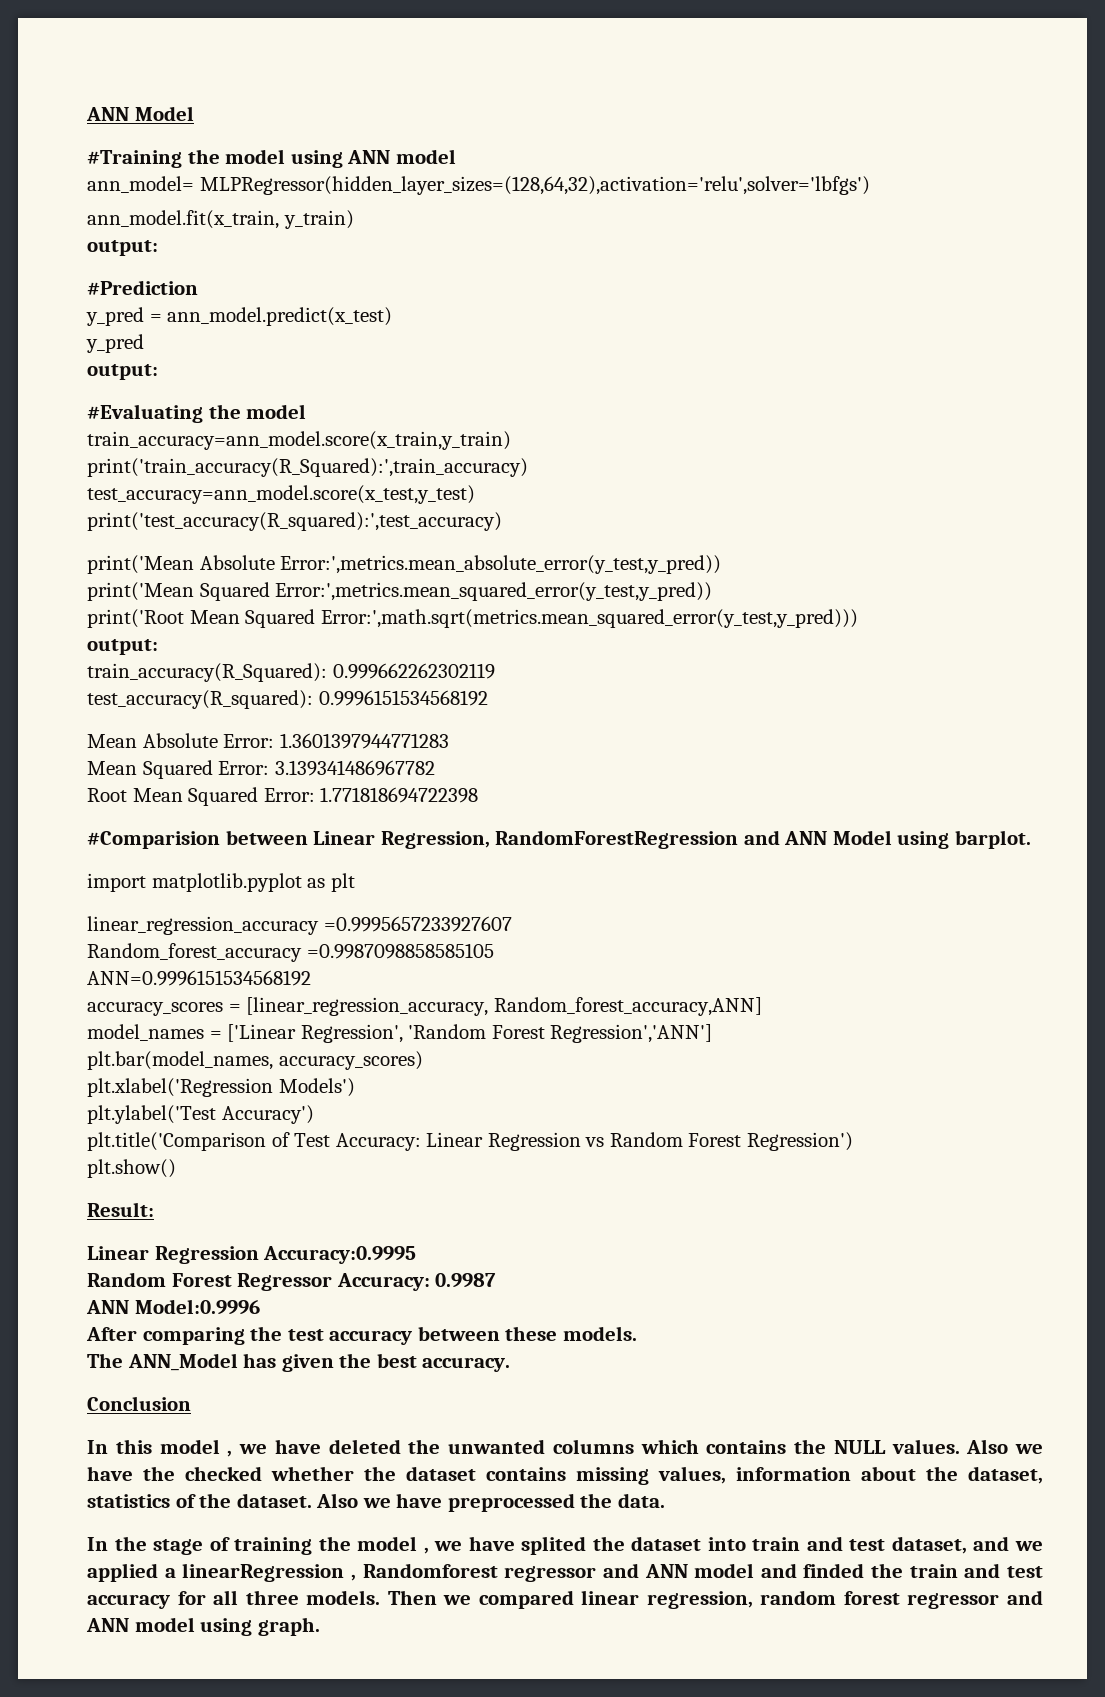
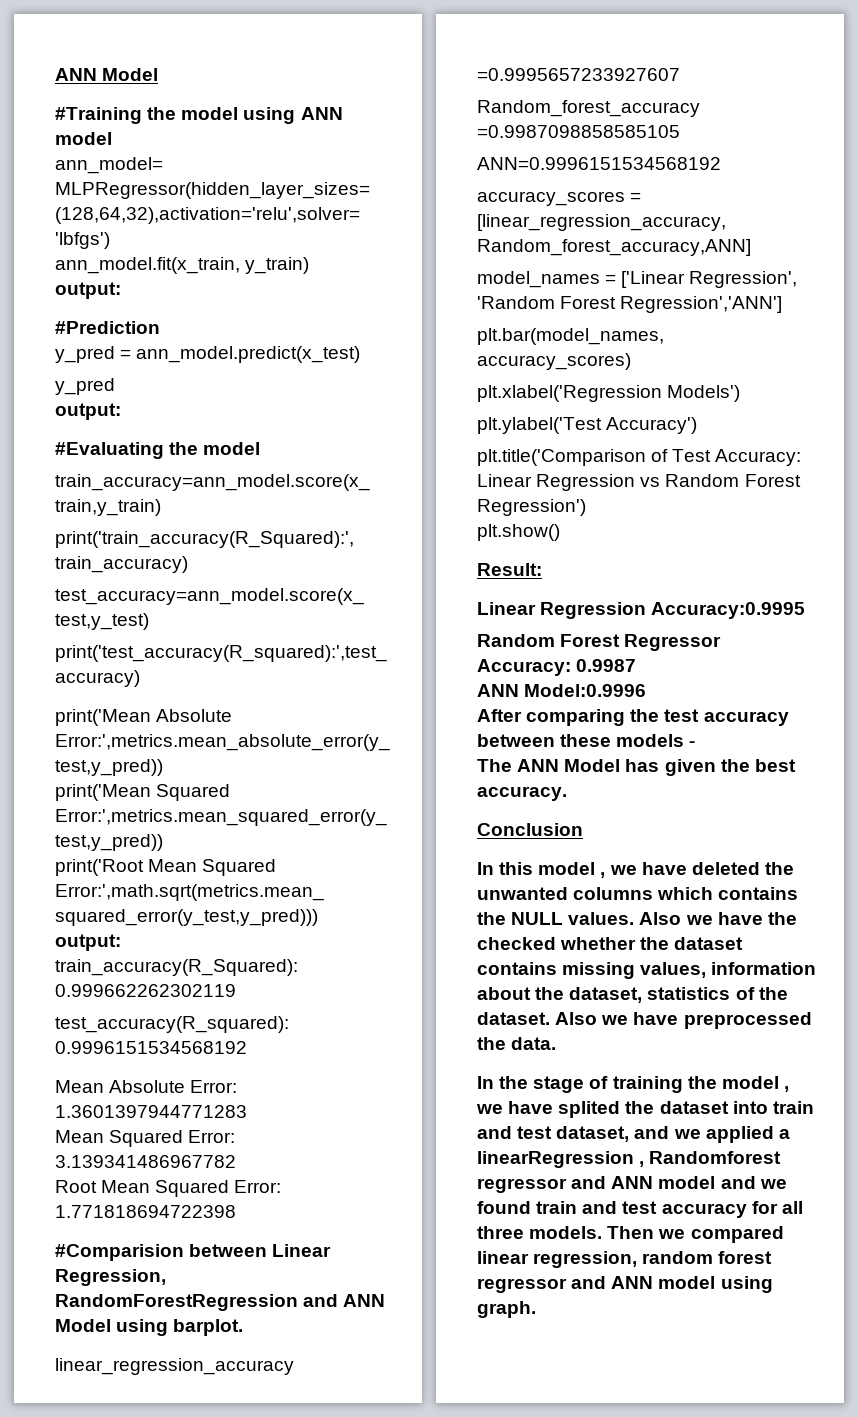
[87,873,355,892] // import matplotlib.pyplot as plt -> (244, 1327) none
[562,1326,637,1341] models. -> [616,734,696,747] models -
[127,1353,238,1371] ANN_Model -> [517,759,621,772] ANN Model
[803,1563,904,1578] finded the -> [759,1179,787,1189] [477,1201,531,1214] we found

